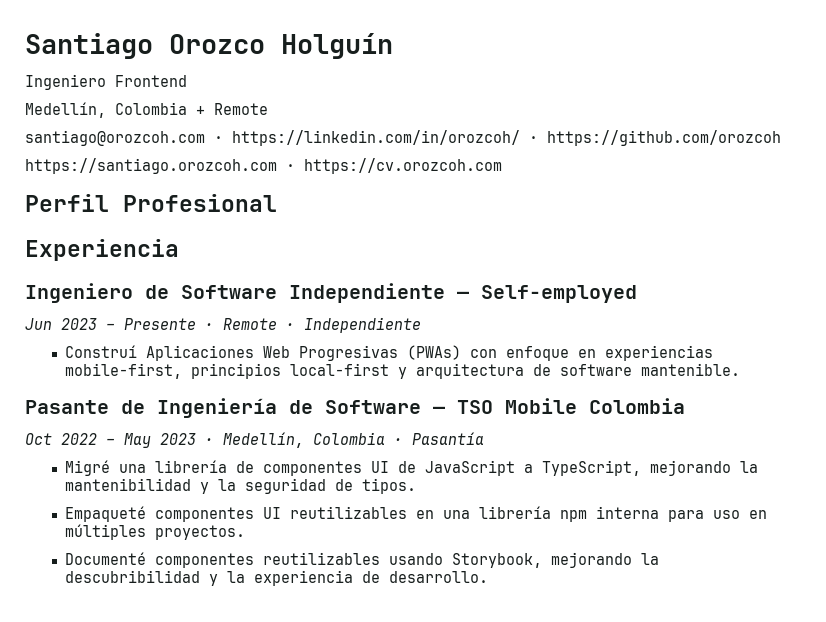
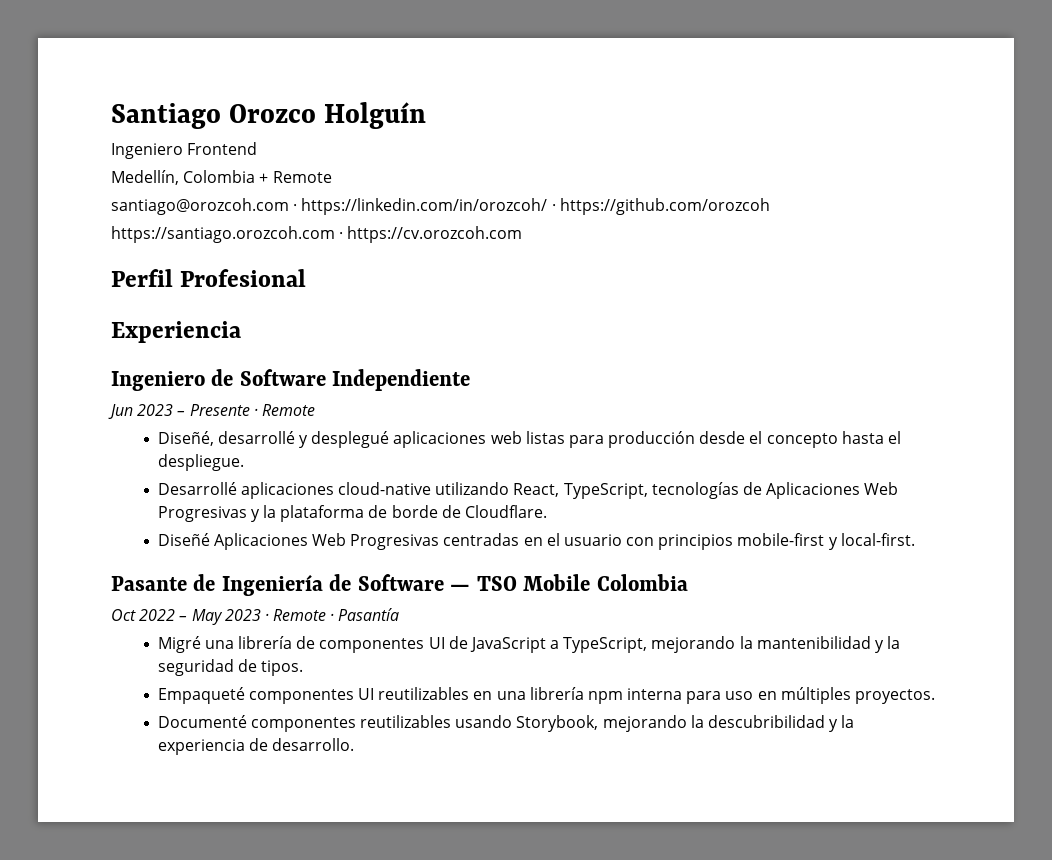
[457,285,637,303] — Self-employed -> (471, 380) none
[286,317,421,333] [64,345,713,361] [64,363,740,379] · Independiente // Construí Aplicaciones Web Progresivas (PWAs) con enfoque en experiencias mobile-first, principios local-first y arquitectura de software mantenible. -> [157,431,901,448] [157,454,244,471] [157,482,899,499] [157,505,547,522] [157,533,915,550] // Diseñé, desarrollé y desplegué aplicaciones web listas para producción desde el concepto hasta el despliegue. // Desarrollé aplicaciones cloud-native utilizando React, TypeScript, tecnologías de Aplicaciones Web Progresivas y la plataforma de borde de Cloudflare. // Diseñé Aplicaciones Web Progresivas centradas en el usuario con principios mobile-first y local-first.
[223,432,385,448] Medellín, Colombia -> [273,609,327,621] Remote

